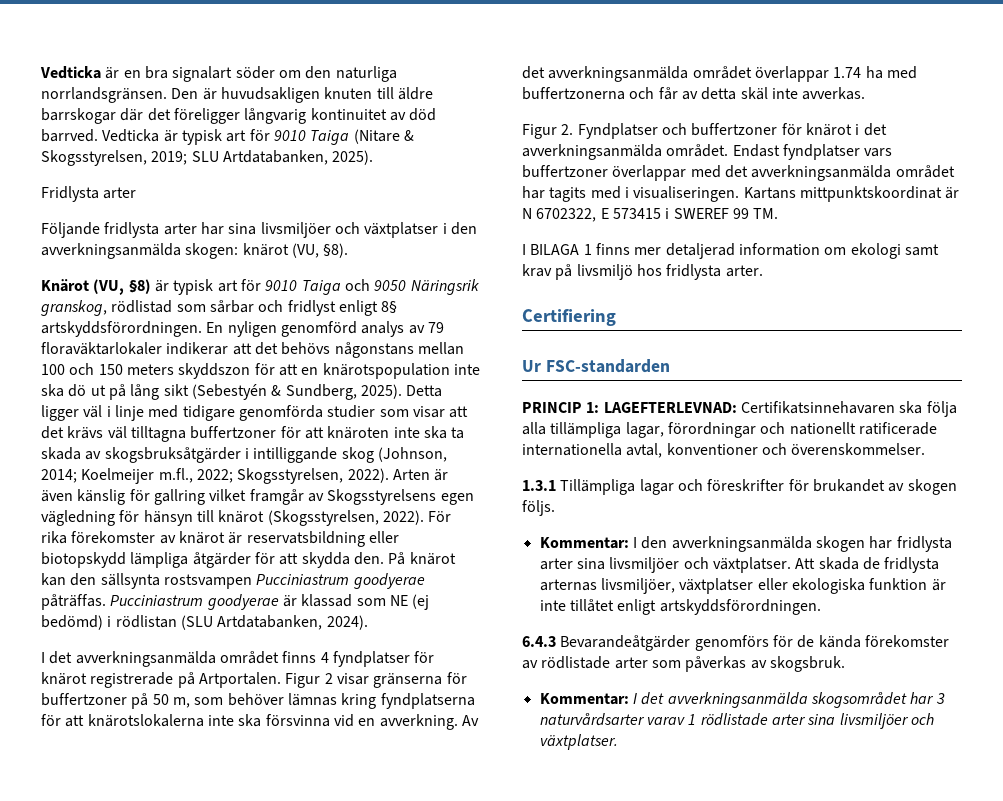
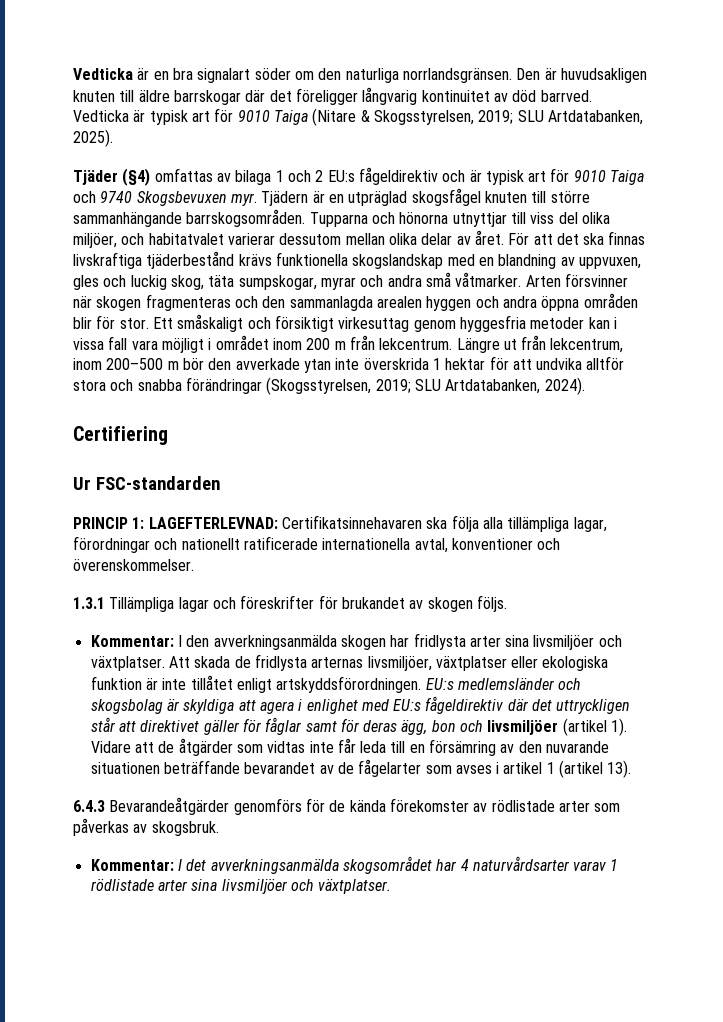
[41,186,137,202] [41,222,477,238] [41,243,349,259] [41,279,151,295] Fridlysta arter // Följande fridlysta arter har sina livsmiljöer och växtplatser i den avverkningsanmälda skogen: knärot (VU, §8). // Knärot (VU, §8) -> [73,167,466,186] Tjäder (§4) omfattas av bilaga 1 och 2 EU:s fågeldirektiv och
[374,279,479,295] [41,300,398,316] [41,321,444,337] [41,342,464,358] [41,363,480,379] [41,384,443,400] [41,405,469,421] [41,426,465,442] [41,447,447,463] [41,468,449,484] [41,489,474,505] [41,510,452,526] [41,531,399,547] [41,552,456,568] [41,573,425,589] [41,594,430,610] [41,615,368,630] [41,651,435,667] [41,672,467,688] [41,693,475,709] [41,714,479,730] [522,66,917,82] [522,87,866,100] [522,123,887,139] [522,144,893,160] [522,165,955,181] [522,186,960,202] [522,208,779,222] [522,243,939,259] [522,264,763,280] 9050 Näringsrik granskog, rödlistad som sårbar och fridlyst enligt 8§ artskyddsförordningen. En nyligen genomförd analys av 79 floraväktarlokaler indikerar att det behövs någonstans mellan 100 och 150 meters skyddszon för att en knärotspopulation inte ska dö ut på lång sikt (Sebestyén & Sundberg, 2025). Detta ligger väl i linje med tidigare genomförda studier som visar att det krävs väl tilltagna buffertzoner för att knäroten inte ska ta skada av skogsbruksåtgärder i intilliggande skog (Johnson, 2014; Koelmeijer m.fl., 2022; Skogsstyrelsen, 2022). Arten är även känslig för gallring vilket framgår av Skogsstyrelsens egen vägledning för hänsyn till knärot (Skogsstyrelsen, 2022). För rika förekomster av knärot är reservatsbildning eller biotopskydd lämpliga åtgärder för att skydda den. På knärot kan den sällsynta rostsvampen Pucciniastrum goodyerae påträffas. Pucciniastrum goodyerae är klassad som NE (ej bedömd) i rödlistan (SLU Artdatabanken, 2024). // I det avverkningsanmälda området finns 4 fyndplatser för knärot registrerade på Artportalen. Figur 2 visar gränserna för buffertzoner på 50 m, som behöver lämnas kring fyndplatserna för att knärotslokalerna inte ska försvinna vid en avverkning. Av det avverkningsanmälda området överlappar 1.74 ha med buffertzonerna och får av detta skäl inte avverkas. // Figur 2. Fyndplatser och buffertzoner för knärot i det avverkningsanmälda området. Endast fyndplatser vars buffertzoner överlappar med det avverkningsanmälda området har tagits med i visualiseringen. Kartans mittpunktskoordinat är N 6702322, E 573415 i SWEREF 99 TM. // I BILAGA 1 finns mer detaljerad information om ekologi samt krav på livsmiljö hos fridlysta arter. -> [100,188,590,206] [73,209,610,227] [73,230,646,248] [73,251,641,269] [73,272,628,290] [73,293,638,311] [73,314,617,332] [73,335,624,353] [73,356,625,373] [73,377,585,395] 9740 Skogsbevuxen myr. Tjädern är en utpräglad skogsfågel knuten till större sammanhängande barrskogsområden. Tupparna och hönorna utnyttjar till viss del olika miljöer, och habitatvalet varierar dessutom mellan olika delar av året. För att det ska finnas livskraftiga tjäderbestånd krävs funktionella skogslandskap med en blandning av uppvuxen, gles och luckig skog, täta sumpskogar, myrar och andra små våtmarker. Arten försvinner när skogen fragmenteras och den sammanlagda arealen hyggen och andra öppna områden blir för stor. Ett småskaligt och försiktigt virkesuttag genom hyggesfria metoder kan i vissa fall vara möjligt i området inom 200 m från lekcentrum. Längre ut från lekcentrum, inom 200–500 m bör den avverkade ytan inte överskrida 1 hektar för att undvika alltför stora och snabba förändringar (Skogsstyrelsen, 2019; SLU Artdatabanken, 2024).
(821, 607) none -> [425,678,582,690] [90,696,631,714] [90,717,628,736] [90,738,610,756] [90,759,632,778] EU:s medlemsländer och skogsbolag är skyldiga att agera i enlighet med EU:s fågeldirektiv där det uttryckligen står att direktivet gäller för fåglar samt för deras ägg, bon och livsmiljöer (artikel 1). Vidare att de åtgärder som vidtas inte får leda till en försämring av den nuvarande situationen beträffande bevarandet av de fågelarter som avses i artikel 1 (artikel 13).
[935,693,945,704] 3 -> [460,859,469,871] 4

